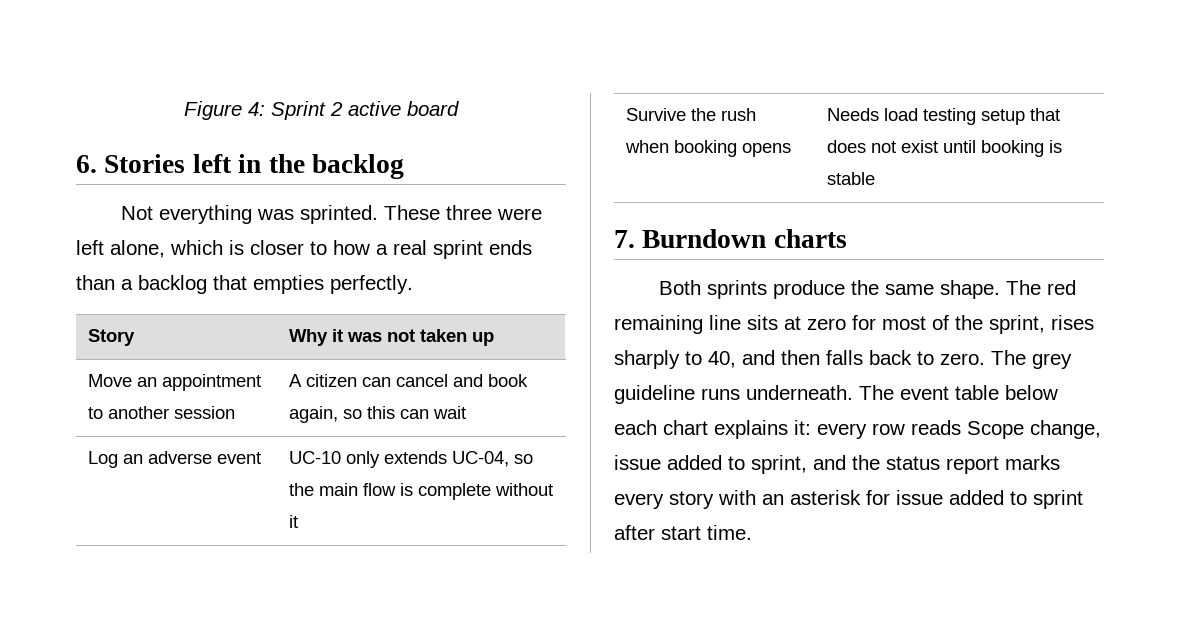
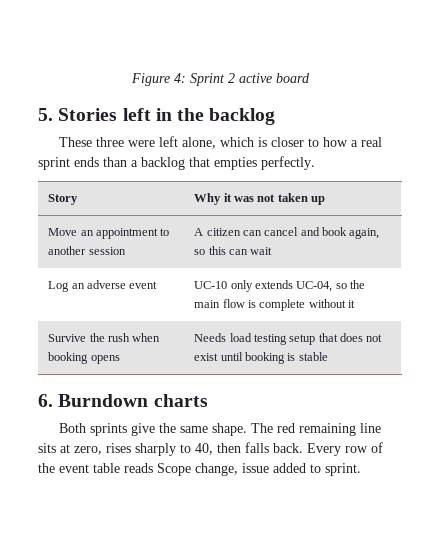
[76,155,97,173] 6. -> [38,108,53,121] 5.
[121,205,379,224] Not everything was sprinted. -> (276, 116) none
[614,230,635,248] 7. -> [38,394,53,407] 6.
[773,280,846,299] produce -> [131,423,156,436] give
[807,315,1045,334] zero for most of the sprint, -> [74,446,102,455] zero,
[742,350,775,365] and -> (213, 449) none
[869,350,1072,369] [614,385,1058,404] [614,420,905,439] back to zero. The grey guideline runs underneath. The event table below each chart explains it: every row -> [273,442,383,456] [38,463,120,473] back. Every row of the event table
[751,455,1060,474] [614,490,1083,509] [614,525,752,540] sprint, and the status report marks every story with an asterisk for issue added to sprint after start time. -> [325,463,361,476] sprint.

